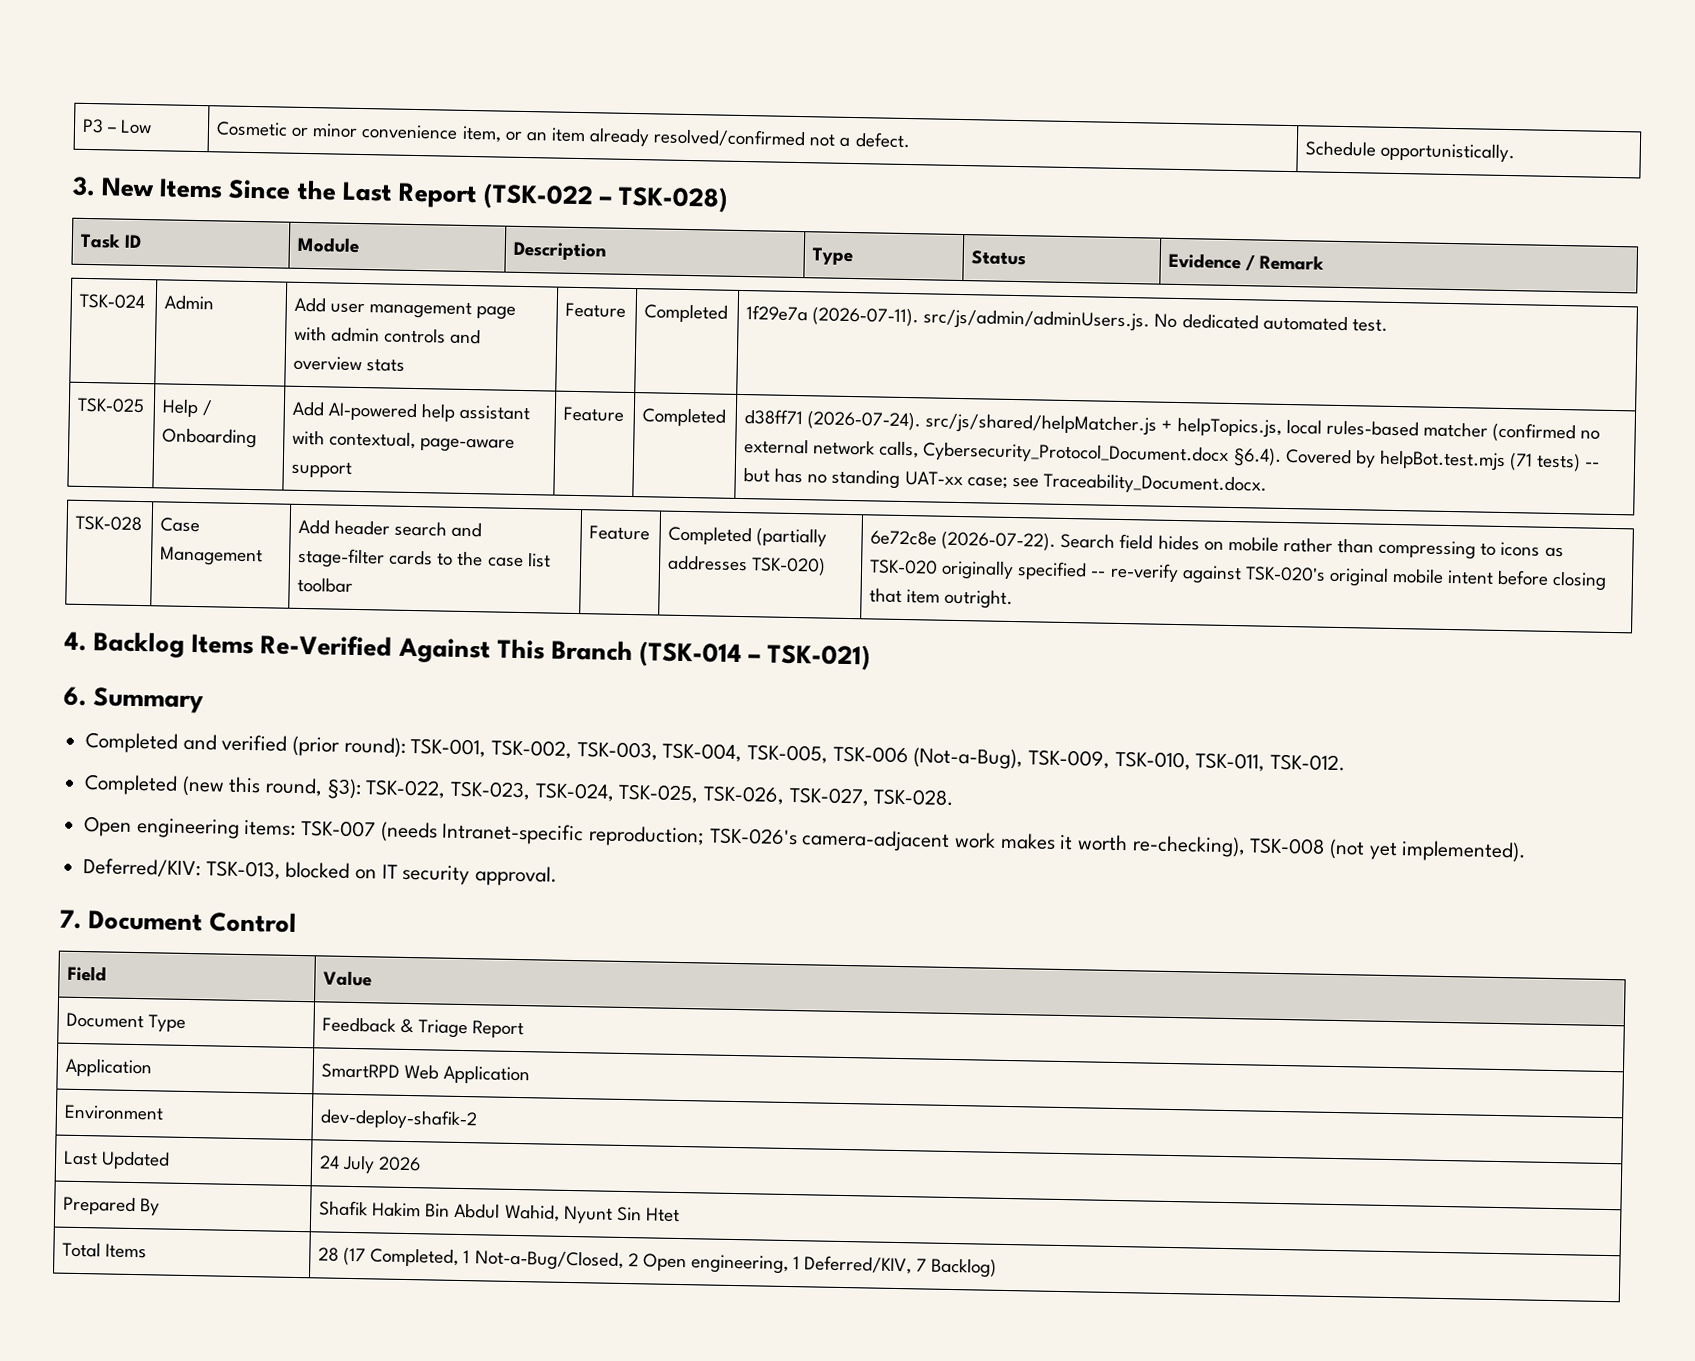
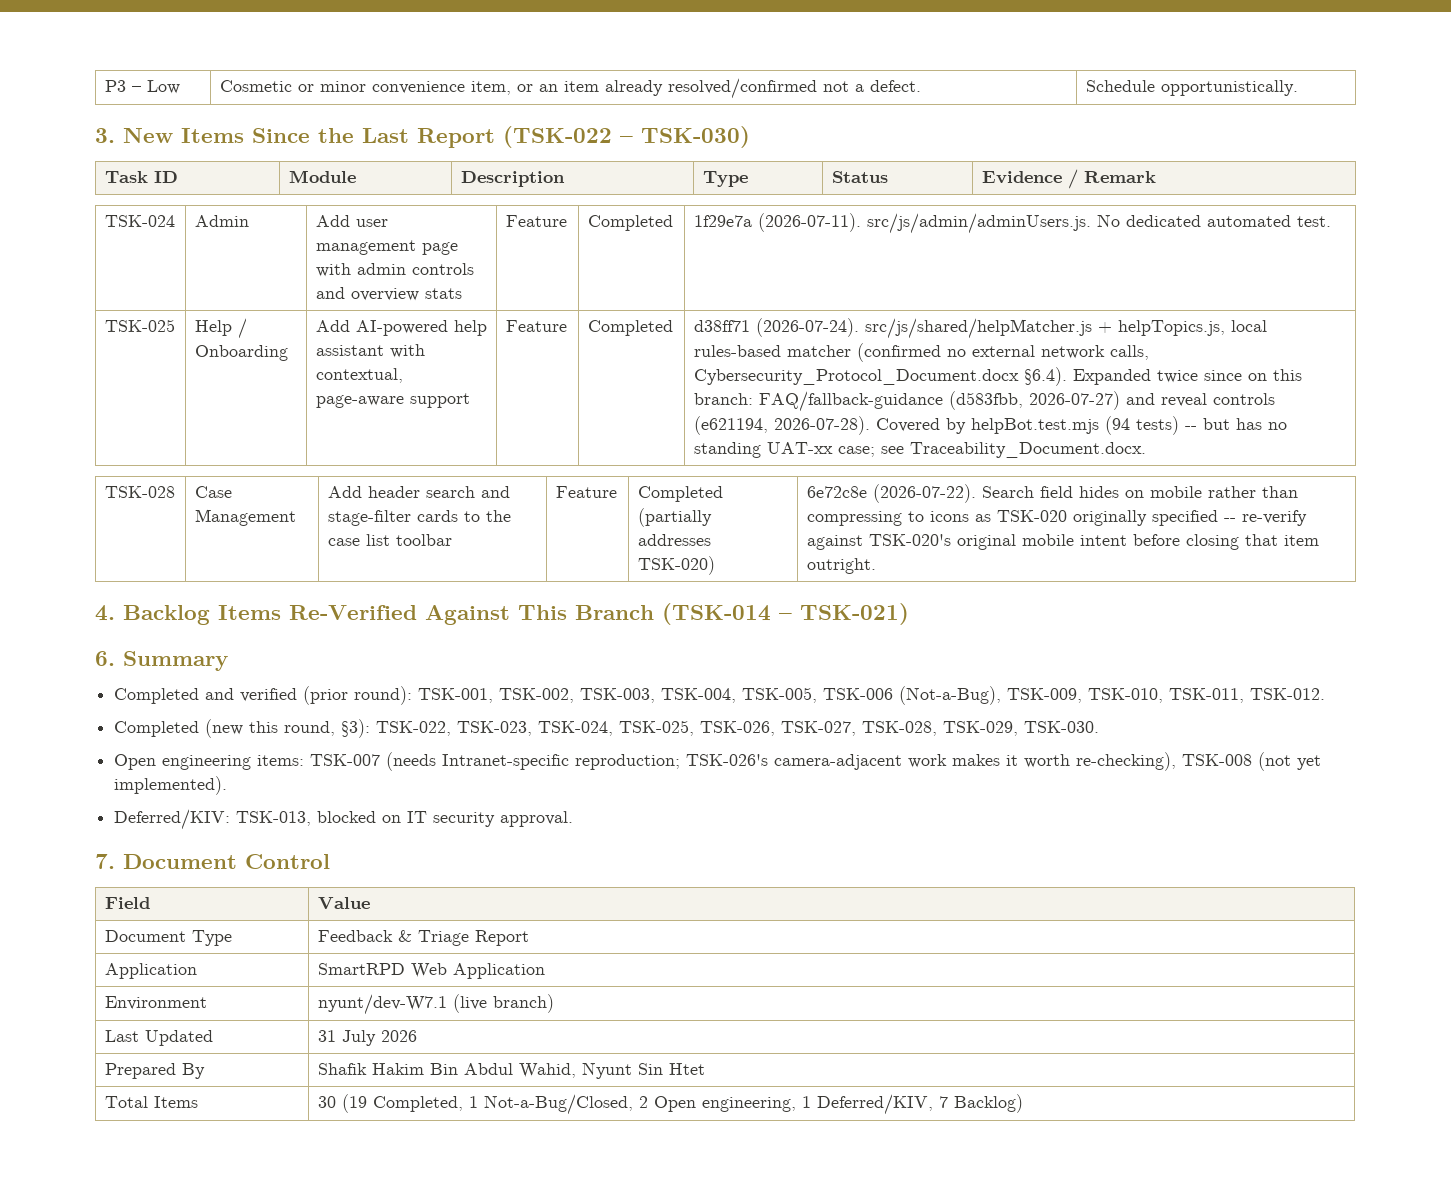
[618,185,730,213] TSK-028) -> [641,126,750,148] TSK-030)
(1282, 457) none -> [1072,369,1302,385] [693,391,1275,412] [693,416,870,435] Expanded twice since on this branch: FAQ/fallback-guidance (d583fbb, 2026-07-27) and reveal controls (e621194, 2026-07-28).
[1509,452,1534,471] (71 -> [1104,416,1130,435] (94
[873,788,956,806] TSK-028. -> [862,721,1100,736] TSK-028, TSK-029, TSK-030.
[320,1108,479,1130] dev-deploy-shafik-2 -> [317,994,554,1015] nyunt/dev-W7.1 (live branch)
[319,1155,341,1169] 24 -> [317,1030,336,1042] 31
[318,1246,367,1266] 28 (17 -> [317,1094,367,1113] 30 (19

